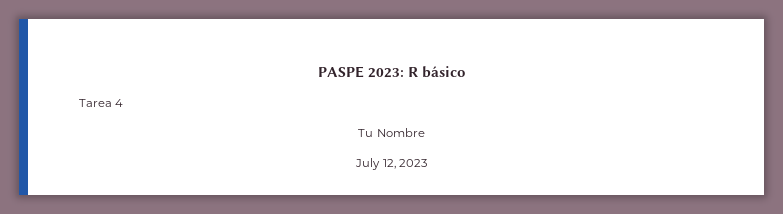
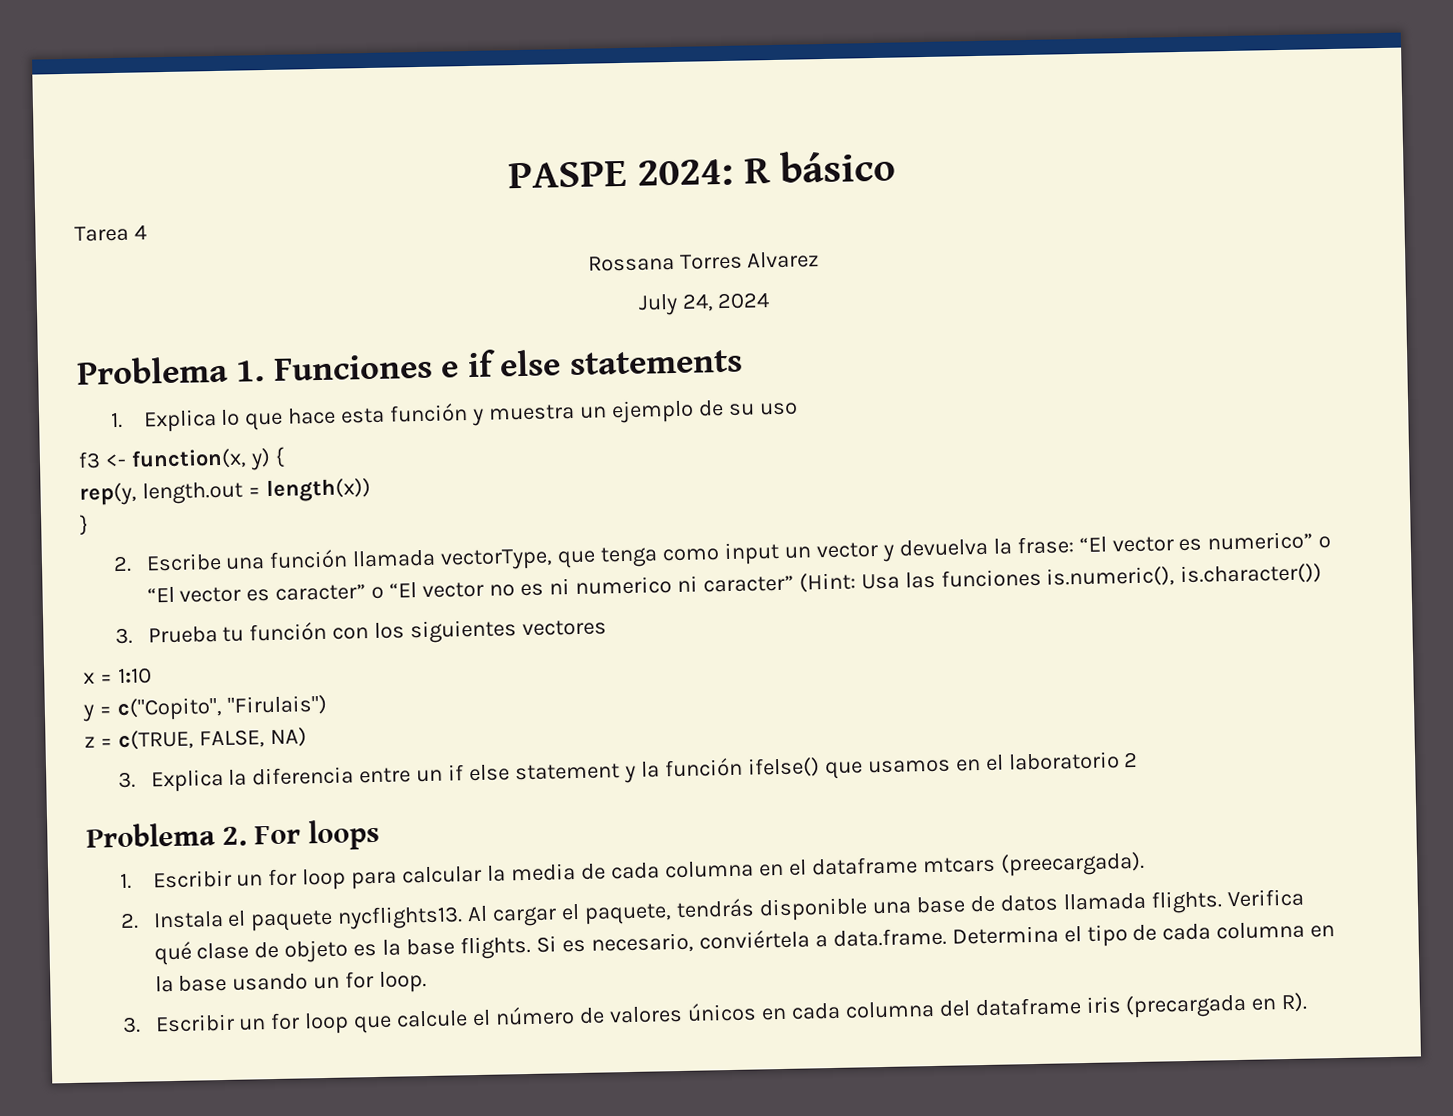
[367,68,404,78] 2023: -> [636,158,734,187] 2024:
[358,128,425,137] [355,158,427,170] Tu Nombre // July 12, 2023 -> [587,251,820,272] [637,292,771,316] [76,349,743,385] [110,399,798,433] [78,446,285,471] [79,478,371,506] [80,514,89,536] [112,531,1332,573] [146,563,1323,603] [114,619,608,645] [83,667,152,685] [82,694,327,722] [84,727,307,751] [117,751,1139,793] [86,818,381,851] [119,851,1145,891] [119,888,1304,932] [153,921,1336,966] [154,970,428,993] [121,992,1309,1035] Rossana Torres Alvarez // July 24, 2024 // Problema 1. Funciones e if else statements // 1. Explica lo que hace esta función y muestra un ejemplo de su uso // f3 <- function(x, y) { // rep(y, length.out = length(x)) // } // 2. Escribe una función llamada vectorType, que tenga como input un vector y devuelva la frase: “El vector es numerico” o “El vector es caracter” o “El vector no es ni numerico ni caracter” (Hint: Usa las funciones is.numeric(), is.character()) // 3. Prueba tu función con los siguientes vectores // x = 1:10 // y = c("Copito", "Firulais") // z = c(TRUE, FALSE, NA) // 3. Explica la diferencia entre un if else statement y la función ifelse() que usamos en el laboratorio 2 // Problema 2. For loops // 1. Escribir un for loop para calcular la media de cada columna en el dataframe mtcars (preecargada). // 2. Instala el paquete nycflights13. Al cargar el paquete, tendrás disponible una base de datos llamada flights. Verifica qué clase de objeto es la base flights. Si es necesario, conviértela a data.frame. Determina el tipo de cada columna en la base usando un for loop. // 3. Escribir un for loop que calcule el número de valores únicos en cada columna del dataframe iris (precargada en R).

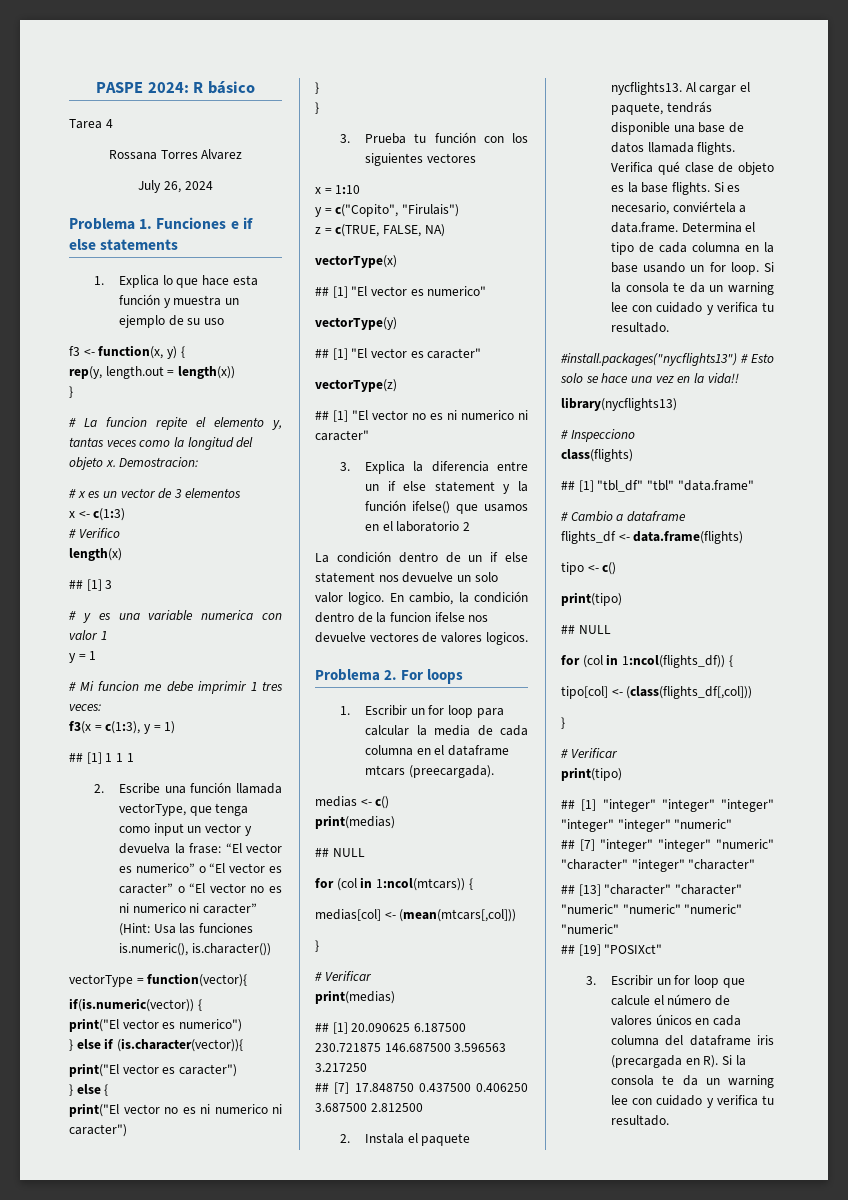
[681,293,714,312] 24, -> [164,181,181,193] 26,
(89, 525) none -> [69,417,282,430] [69,437,254,450] [69,457,199,470] [69,488,241,499] [69,508,126,521] [69,528,120,538] [69,548,122,561] [69,579,113,591] [69,610,282,623] [69,630,107,640] [69,651,97,663] [69,681,283,694] [69,704,101,711] [69,721,176,734] [69,752,134,764] // # La funcion repite el elemento y, tantas veces como la longitud del objeto x. Demostracion: // # x es un vector de 3 elementos // x <- c(1:3) // # Verifico // length(x) // ## [1] 3 // # y es una variable numerica con valor 1 // y = 1 // # Mi funcion me debe imprimir 1 tres veces: // f3(x = c(1:3), y = 1) // ## [1] 1 1 1
(1323, 574) none -> [69,973,248,987] [69,998,202,1012] [69,1018,242,1032] [69,1038,243,1052] [69,1063,237,1077] [69,1084,109,1096] [69,1103,282,1117] [69,1124,127,1137] [315,82,319,94] [315,102,319,114] // vectorType = function(vector){ // if(is.numeric(vector)) { // print("El vector es numerico") // } else if (is.character(vector)){ // print("El vector es caracter") // } else { // print("El vector no es ni numerico ni caracter") // } // }
(307, 737) none -> [315,255,397,268] [315,286,487,298] [315,317,397,330] [315,348,482,360] [315,379,397,392] [315,410,528,422] [315,430,369,441] // vectorType(x) // ## [1] "El vector es numerico" // vectorType(y) // ## [1] "El vector es caracter" // vectorType(z) // ## [1] "El vector no es ni numerico ni caracter"
(1139, 759) none -> [315,551,528,563] [315,572,498,583] [315,591,528,605] [315,612,489,623] [315,632,528,645] // La condición dentro de un if else statement nos devuelve un solo valor logico. En cambio, la condición dentro de la funcion ifelse nos devuelve vectores de valores logicos.
(1145, 864) none -> [315,796,390,809] [315,815,395,829] [315,848,365,857] [315,877,473,891] [315,909,517,922] [315,940,319,952] [315,971,372,981] [315,990,395,1004] [315,1022,466,1034] [315,1043,507,1052] [315,1063,367,1072] [315,1082,528,1094] [315,1103,423,1112] // medias <- c() // print(medias) // ## NULL // for (col in 1:ncol(mtcars)) { // medias[col] <- (mean(mtcars[,col])) // } // # Verificar // print(medias) // ## [1] 20.090625 6.187500 230.721875 146.687500 3.596563 3.217250 // ## [7] 17.848750 0.437500 0.406250 3.687500 2.812500
(428, 981) none -> [764,262,774,272] [611,282,774,295] [611,302,774,315] [611,322,670,333] [561,353,774,366] [560,373,739,384] [561,397,677,411] [561,429,635,442] [561,449,633,462] [561,480,754,492] [561,511,686,522] [561,531,744,544] [561,562,617,575] [561,592,622,606] [561,625,611,634] [561,654,733,668] [561,686,753,699] [561,717,565,729] [561,748,618,758] [561,767,622,781] [561,799,774,812] [561,819,733,832] [561,839,774,852] [561,859,756,872] [561,884,742,896] [561,904,743,914] [561,924,619,934] [561,944,663,956] Si la consola te da un warning lee con cuidado y verifica tu resultado. // #install.packages("nycflights13") # Esto solo se hace una vez en la vida!! // library(nycflights13) // # Inspecciono // class(flights) // ## [1] "tbl_df" "tbl" "data.frame" // # Cambio a dataframe // flights_df <- data.frame(flights) // tipo <- c() // print(tipo) // ## NULL // for (col in 1:ncol(flights_df)) { // tipo[col] <- (class(flights_df[,col])) // } // # Verificar // print(tipo) // ## [1] "integer" "integer" "integer" "integer" "integer" "numeric" // ## [7] "integer" "integer" "numeric" "character" "integer" "character" // ## [13] "character" "character" "numeric" "numeric" "numeric" "numeric" // ## [19] "POSIXct"
(1309, 1002) none -> [721,1055,746,1066] [611,1075,774,1088] [611,1095,774,1108] [611,1115,670,1126] Si la consola te da un warning lee con cuidado y verifica tu resultado.

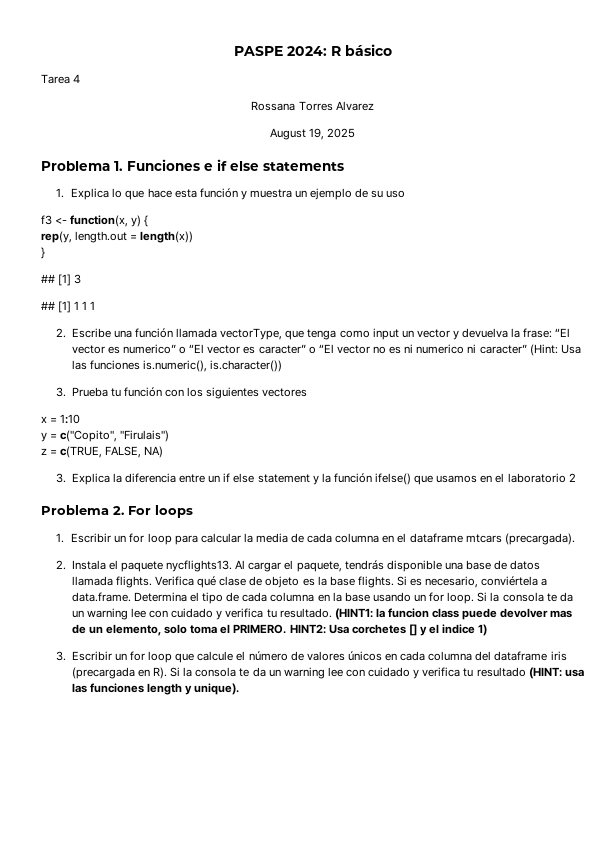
[138,180,213,193] July 26, 2024 -> [269,128,356,140] August 19, 2025
[69,417,282,430] [69,437,254,450] [69,457,199,470] [69,488,241,499] [69,508,126,521] [69,528,120,538] [69,548,122,561] [69,579,113,591] [69,610,282,623] [69,630,107,640] [69,651,97,663] [69,681,283,694] [69,704,101,711] [69,721,176,734] # La funcion repite el elemento y, tantas veces como la longitud del objeto x. Demostracion: // # x es un vector de 3 elementos // x <- c(1:3) // # Verifico // length(x) // ## [1] 3 // # y es una variable numerica con valor 1 // y = 1 // # Mi funcion me debe imprimir 1 tres veces: // f3(x = c(1:3), y = 1) -> [41,274,82,286] ## [1] 3
[69,973,248,987] [69,998,202,1012] [69,1018,242,1032] [69,1038,243,1052] [69,1063,237,1077] [69,1084,109,1096] [69,1103,282,1117] [69,1124,127,1137] [315,82,319,94] [315,102,319,114] // vectorType = function(vector){ // if(is.numeric(vector)) { // print("El vector es numerico") // } else if (is.character(vector)){ // print("El vector es caracter") // } else { // print("El vector no es ni numerico ni caracter") // } // } -> (283, 366) none
[315,255,397,268] [315,286,487,298] [315,317,397,330] [315,348,482,360] [315,379,397,392] [315,410,528,422] [315,430,369,441] // vectorType(x) // ## [1] "El vector es numerico" // vectorType(y) // ## [1] "El vector es caracter" // vectorType(z) // ## [1] "El vector no es ni numerico ni caracter" -> (164, 452) none
[315,551,528,563] [315,572,498,583] [315,591,528,605] [315,612,489,623] [315,632,528,645] // La condición dentro de un if else statement nos devuelve un solo valor logico. En cambio, la condición dentro de la funcion ifelse nos devuelve vectores de valores logicos. -> (576, 477) none
[408,765,494,778] [315,796,390,809] [315,815,395,829] [315,848,365,857] [315,877,473,891] [315,909,517,922] [315,940,319,952] [315,971,372,981] [315,990,395,1004] [315,1022,466,1034] [315,1043,507,1052] [315,1063,367,1072] [315,1082,528,1094] [315,1103,423,1112] (preecargada). // medias <- c() // print(medias) // ## NULL // for (col in 1:ncol(mtcars)) { // medias[col] <- (mean(mtcars[,col])) // } // # Verificar // print(medias) // ## [1] 20.090625 6.187500 230.721875 146.687500 3.596563 3.217250 // ## [7] 17.848750 0.437500 0.406250 3.687500 2.812500 -> [504,533,575,545] (precargada).
[561,353,774,366] [560,373,739,384] [561,397,677,411] [561,429,635,442] [561,449,633,462] [561,480,754,492] [561,511,686,522] [561,531,744,544] [561,562,617,575] [561,592,622,606] [561,625,611,634] [561,654,733,668] [561,686,753,699] [561,717,565,729] [561,748,618,758] [561,767,622,781] [561,799,774,812] [561,819,733,832] [561,839,774,852] [561,859,756,872] [561,884,742,896] [561,904,743,914] [561,924,619,934] [561,944,663,956] // #install.packages("nycflights13") # Esto solo se hace una vez en la vida!! // library(nycflights13) // # Inspecciono // class(flights) // ## [1] "tbl_df" "tbl" "data.frame" // # Cambio a dataframe // flights_df <- data.frame(flights) // tipo <- c() // print(tipo) // ## NULL // for (col in 1:ncol(flights_df)) { // tipo[col] <- (class(flights_df[,col])) // } // # Verificar // print(tipo) // ## [1] "integer" "integer" "integer" "integer" "integer" "numeric" // ## [7] "integer" "integer" "numeric" "character" "integer" "character" // ## [13] "character" "character" "numeric" "numeric" "numeric" "numeric" // ## [19] "POSIXct" -> [334,608,573,620] [71,624,488,636] (HINT1: la funcion class puede devolver mas de un elemento, solo toma el PRIMERO. HINT2: Usa corchetes [] y el indice 1)
[611,1115,670,1126] resultado. -> [476,667,584,679] [71,683,240,695] resultado (HINT: usa las funciones length y unique).

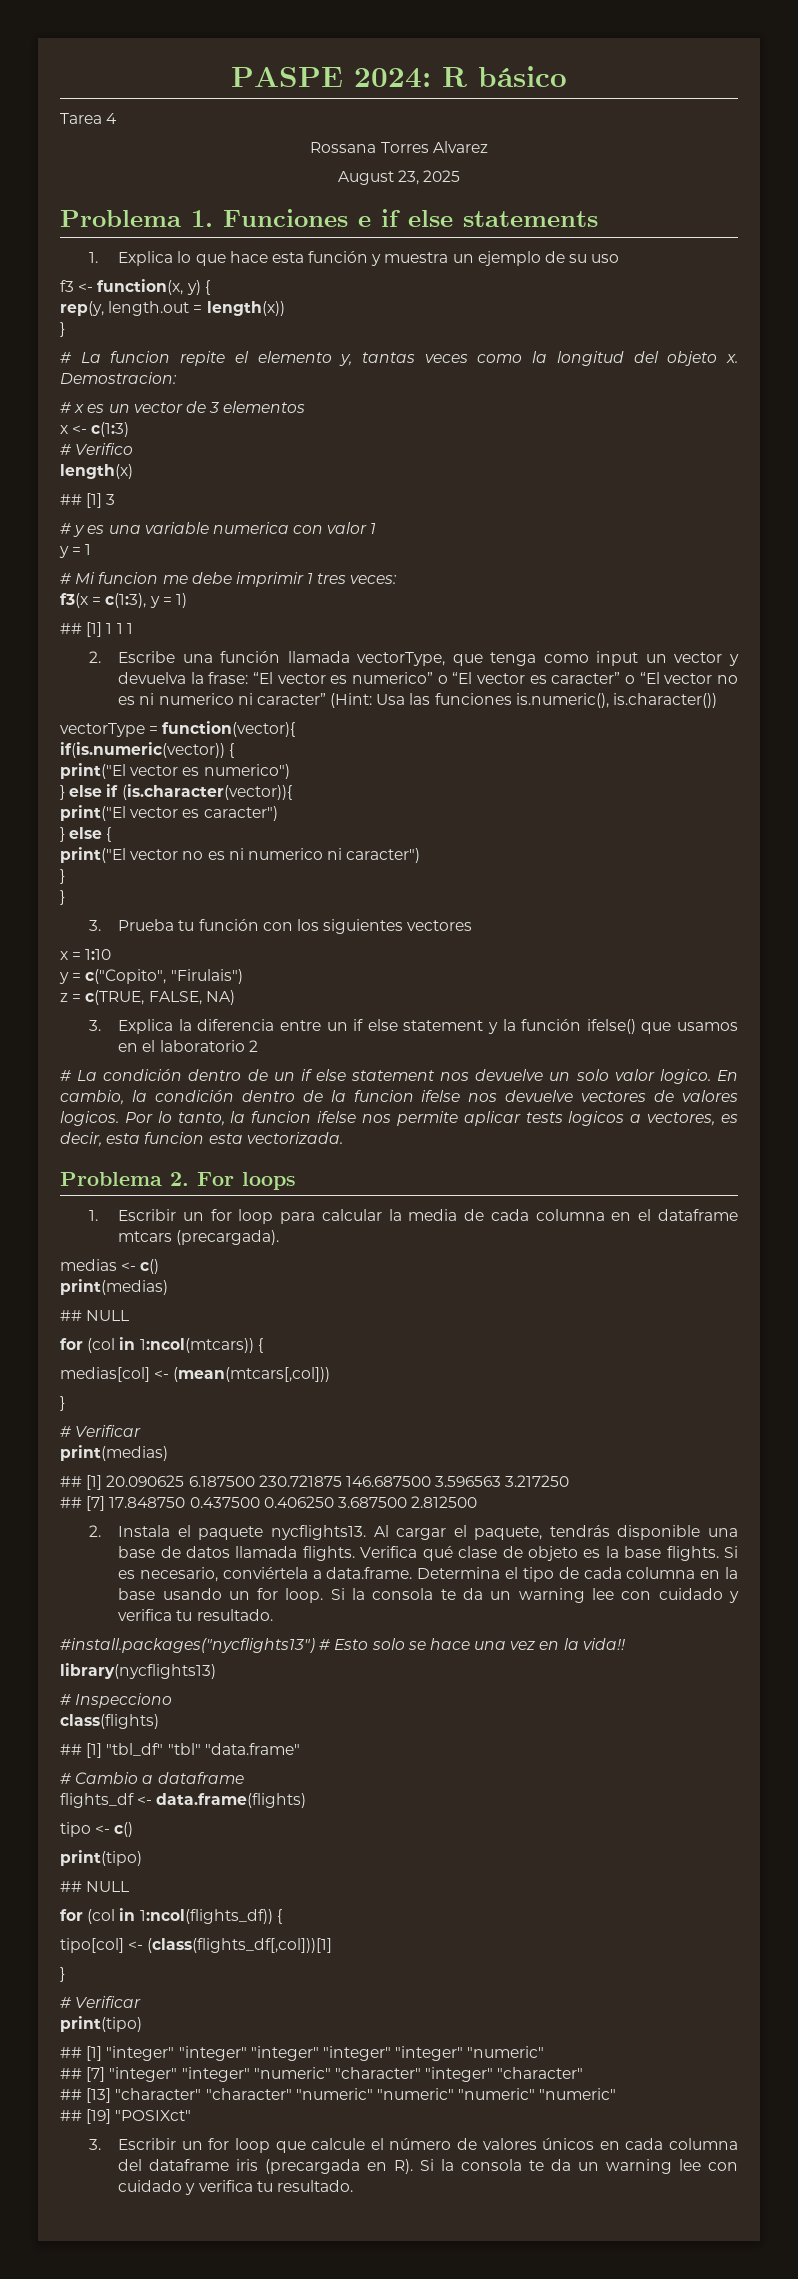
[309,128,324,140] 19, -> [398,170,419,185] 23,
[41,274,82,286] ## [1] 3 -> [60,351,738,366] [60,372,177,384] [60,401,306,413] [60,422,130,437] [60,443,134,455] [60,464,133,479] [60,493,116,508] [60,522,377,537] [59,544,92,558] [60,572,398,587] [60,593,187,608] # La funcion repite el elemento y, tantas veces como la longitud del objeto x. Demostracion: // # x es un vector de 3 elementos // x <- c(1:3) // # Verifico // length(x) // ## [1] 3 // # y es una variable numerica con valor 1 // y = 1 // # Mi funcion me debe imprimir 1 tres veces: // f3(x = c(1:3), y = 1)
(283, 366) none -> [60,721,296,737] [60,742,235,758] [60,763,290,779] [60,784,292,800] [60,805,278,821] [60,827,112,842] [60,847,421,863] [60,869,65,884] [60,890,65,905] // vectorType = function(vector){ // if(is.numeric(vector)) { // print("El vector es numerico") // } else if (is.character(vector)){ // print("El vector es caracter") // } else { // print("El vector no es ni numerico ni caracter") // } // }
(576, 477) none -> [60,1069,738,1084] [60,1090,738,1105] [60,1111,738,1126] [60,1132,343,1147] // # La condición dentro de un if else statement nos devuelve un solo valor logico. En cambio, la condición dentro de la funcion ifelse nos devuelve vectores de valores logicos. Por lo tanto, la funcion ifelse nos permite aplicar tests logicos a vectores, es decir, esta funcion esta vectorizada.
(575, 539) none -> [60,1259,160,1274] [60,1279,168,1295] [60,1310,130,1321] [60,1337,263,1353] [60,1367,331,1382] [60,1396,65,1411] [60,1425,142,1437] [60,1445,168,1461] [60,1475,570,1490] [60,1496,478,1511] // medias <- c() // print(medias) // ## NULL // for (col in 1:ncol(mtcars)) { // medias[col] <- (mean(mtcars[,col])) // } // # Verificar // print(medias) // ## [1] 20.090625 6.187500 230.721875 146.687500 3.596563 3.217250 // ## [7] 17.848750 0.437500 0.406250 3.687500 2.812500
[334,608,573,620] [71,624,488,636] (HINT1: la funcion class puede devolver mas de un elemento, solo toma el PRIMERO. HINT2: Usa corchetes [] y el indice 1) -> [60,1638,625,1653] [60,1663,216,1679] [60,1693,173,1708] [60,1714,159,1729] [60,1743,300,1758] [60,1772,244,1784] [60,1793,307,1808] [60,1822,134,1837] [60,1850,142,1866] [60,1881,130,1892] [60,1908,282,1924] [60,1938,333,1953] [60,1967,65,1982] [60,1996,142,2008] [60,2016,142,2032] [60,2046,545,2061] [60,2067,584,2082] [60,2088,617,2103] [60,2109,192,2124] // #install.packages("nycflights13") # Esto solo se hace una vez en la vida!! // library(nycflights13) // # Inspecciono // class(flights) // ## [1] "tbl_df" "tbl" "data.frame" // # Cambio a dataframe // flights_df <- data.frame(flights) // tipo <- c() // print(tipo) // ## NULL // for (col in 1:ncol(flights_df)) { // tipo[col] <- (class(flights_df[,col]))[1] // } // # Verificar // print(tipo) // ## [1] "integer" "integer" "integer" "integer" "integer" "numeric" // ## [7] "integer" "integer" "numeric" "character" "integer" "character" // ## [13] "character" "character" "numeric" "numeric" "numeric" "numeric" // ## [19] "POSIXct"
[476,667,584,679] [71,683,240,695] resultado (HINT: usa las funciones length y unique). -> [276,2180,353,2192] resultado.

